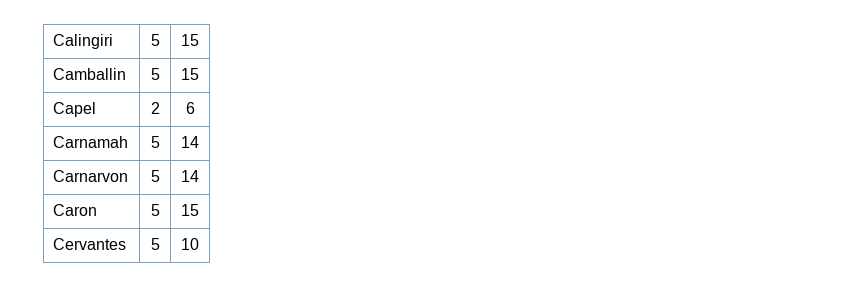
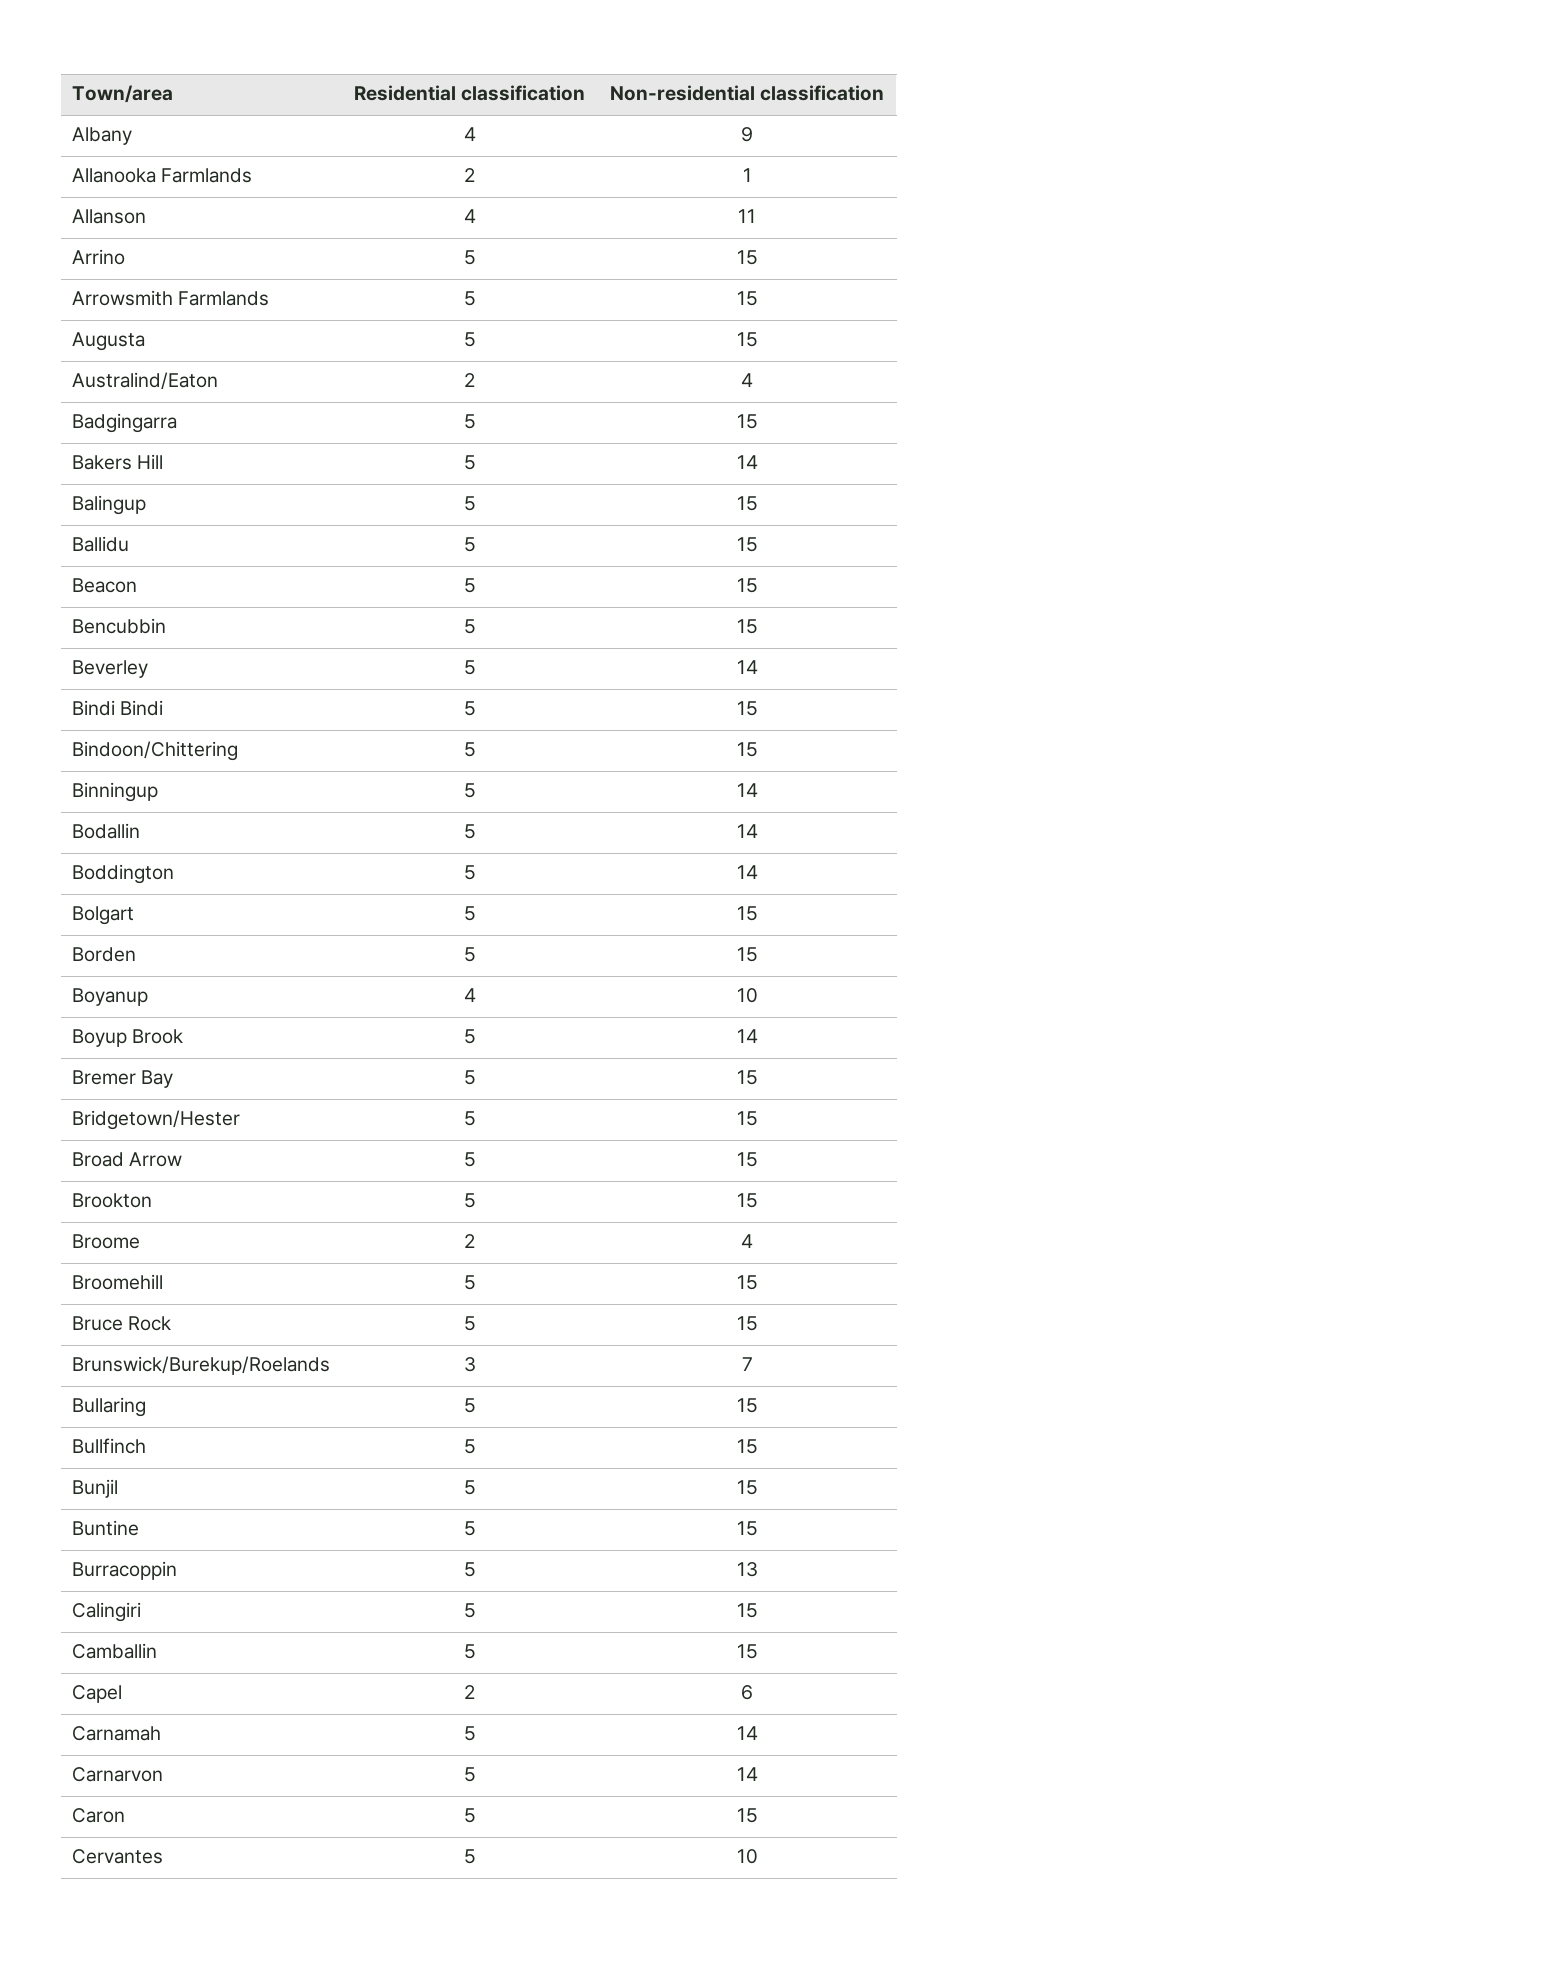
(53, 41) none -> [71,85,173,103] [353,85,586,101] [609,85,885,101] [71,127,132,145] [463,127,476,141] [741,127,753,142] [71,168,253,183] [464,168,475,182] [742,168,752,182] [71,209,146,224] [463,209,476,223] [738,209,756,223] [71,249,125,265] [463,250,476,265] [736,250,758,265] [71,290,270,306] [463,291,476,306] [736,291,758,306] [71,332,145,351] [463,332,476,347] [736,332,758,347] [71,372,218,390] [464,373,475,387] [741,373,753,387] [71,413,177,433] [463,414,476,429] [736,414,758,429] [71,454,164,470] [463,455,476,470] [736,455,758,469] [71,495,146,515] [463,496,476,511] [736,496,758,511] [71,536,129,552] [463,537,476,552] [736,537,758,552] [71,578,137,593] [463,578,476,593] [736,578,758,593] [71,618,166,634] [463,619,476,634] [736,619,758,634] [71,660,148,678] [463,660,476,675] [736,660,758,674] [71,700,164,716] [463,701,476,716] [736,701,758,716] [71,741,238,761] [463,742,476,757] [736,742,758,757] [71,782,158,802] [463,783,476,798] [736,783,758,797] [71,823,140,839] [463,824,476,839] [736,824,758,838] [71,864,174,884] [463,865,476,880] [736,865,758,879] [71,906,134,925] [463,906,476,921] [736,906,758,921] [71,947,136,962] [463,947,476,962] [736,947,758,962] [71,988,148,1006] [463,988,476,1002] [736,988,758,1003] [71,1029,184,1047] [463,1029,476,1044] [736,1029,758,1043] [71,1070,174,1088] [463,1070,476,1085] [736,1070,758,1085] [71,1110,240,1130] [463,1111,476,1126] [736,1111,758,1126] [71,1152,183,1167] [463,1152,476,1167] [736,1152,758,1167] [71,1193,152,1208] [463,1193,476,1208] [736,1193,758,1208] [71,1234,140,1249] [464,1234,475,1248] [741,1234,753,1248] [71,1274,163,1290] [463,1275,476,1290] [736,1275,758,1290] [71,1316,172,1331] [463,1316,476,1331] [736,1316,758,1331] [71,1356,330,1375] [463,1357,476,1372] [741,1357,753,1371] [71,1397,146,1417] [463,1398,476,1413] [736,1398,758,1413] [71,1438,146,1454] [463,1439,476,1454] [736,1439,758,1454] [71,1479,118,1498] [463,1480,476,1495] [736,1480,758,1495] [71,1520,139,1536] [463,1521,476,1536] [736,1521,758,1536] [71,1561,177,1580] [463,1562,476,1577] [736,1562,758,1577] Town/area | Residential classification | Non-residential classification // Albany | 4 | 9 // Allanooka Farmlands | 2 | 1 // Allanson | 4 | 11 // Arrino | 5 | 15 // Arrowsmith Farmlands | 5 | 15 // Augusta | 5 | 15 // Australind/Eaton | 2 | 4 // Badgingarra | 5 | 15 // Bakers Hill | 5 | 14 // Balingup | 5 | 15 // Ballidu | 5 | 15 // Beacon | 5 | 15 // Bencubbin | 5 | 15 // Beverley | 5 | 14 // Bindi Bindi | 5 | 15 // Bindoon/Chittering | 5 | 15 // Binningup | 5 | 14 // Bodallin | 5 | 14 // Boddington | 5 | 14 // Bolgart | 5 | 15 // Borden | 5 | 15 // Boyanup | 4 | 10 // Boyup Brook | 5 | 14 // Bremer Bay | 5 | 15 // Bridgetown/Hester | 5 | 15 // Broad Arrow | 5 | 15 // Brookton | 5 | 15 // Broome | 2 | 4 // Broomehill | 5 | 15 // Bruce Rock | 5 | 15 // Brunswick/Burekup/Roelands | 3 | 7 // Bullaring | 5 | 15 // Bullfinch | 5 | 15 // Bunjil | 5 | 15 // Buntine | 5 | 15 // Burracoppin | 5 | 13 //

